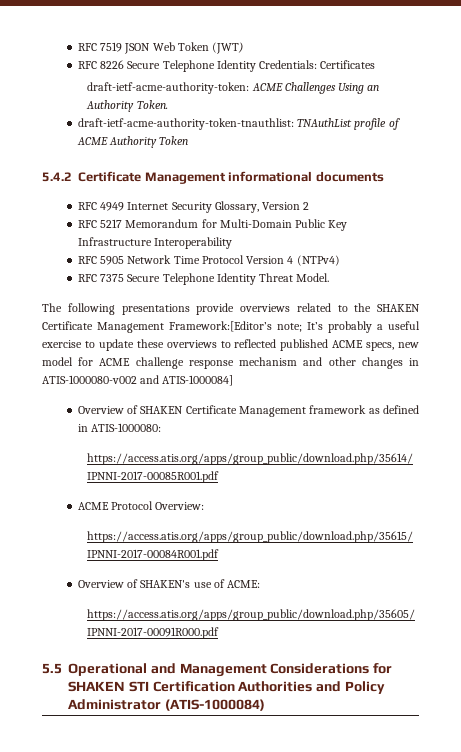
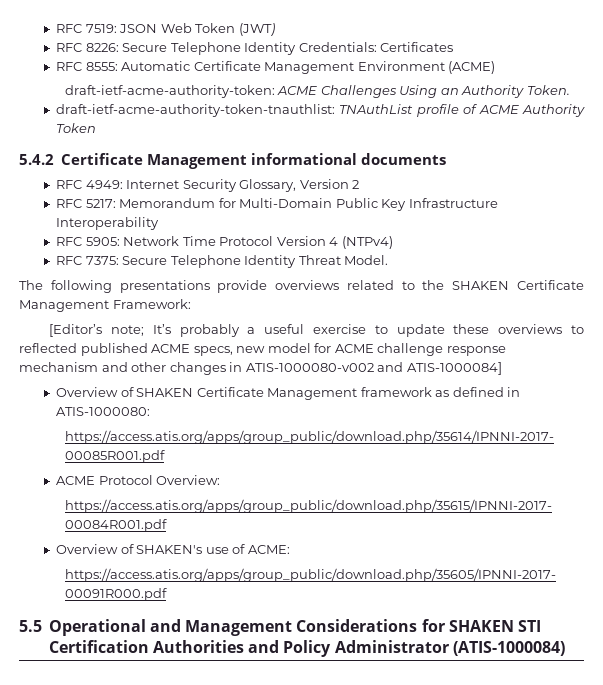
[77,42,123,52] RFC 7519 -> [56,24,117,33] RFC 7519:
[100,60,125,69] 8226 -> [85,43,119,52] 8226:
(376, 64) none -> [56,61,496,74] // RFC 8555: Automatic Certificate Management Environment (ACME)
[100,202,125,211] 4949 -> [85,180,123,189] 4949:
[100,219,123,228] 5217 -> [85,199,116,208] 5217:
[100,256,125,265] 5905 -> [85,237,120,246] 5905:
[100,274,125,282] 7375 -> [85,256,119,265] 7375:
[169,321,272,332] Framework:[Editor’s -> [112,299,191,309] [49,324,103,337] Framework: // [Editor’s

